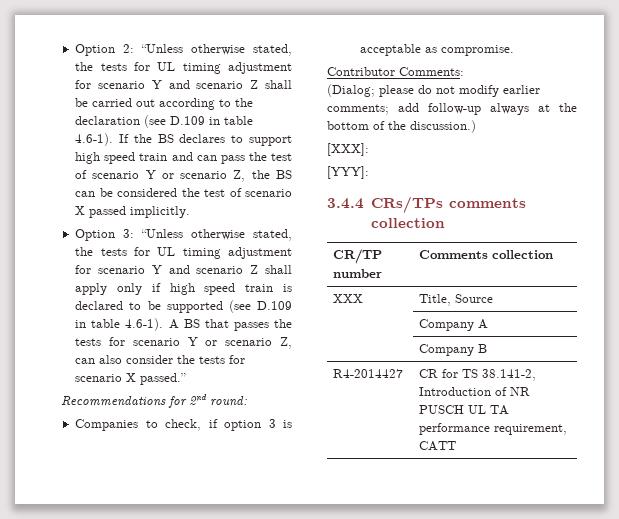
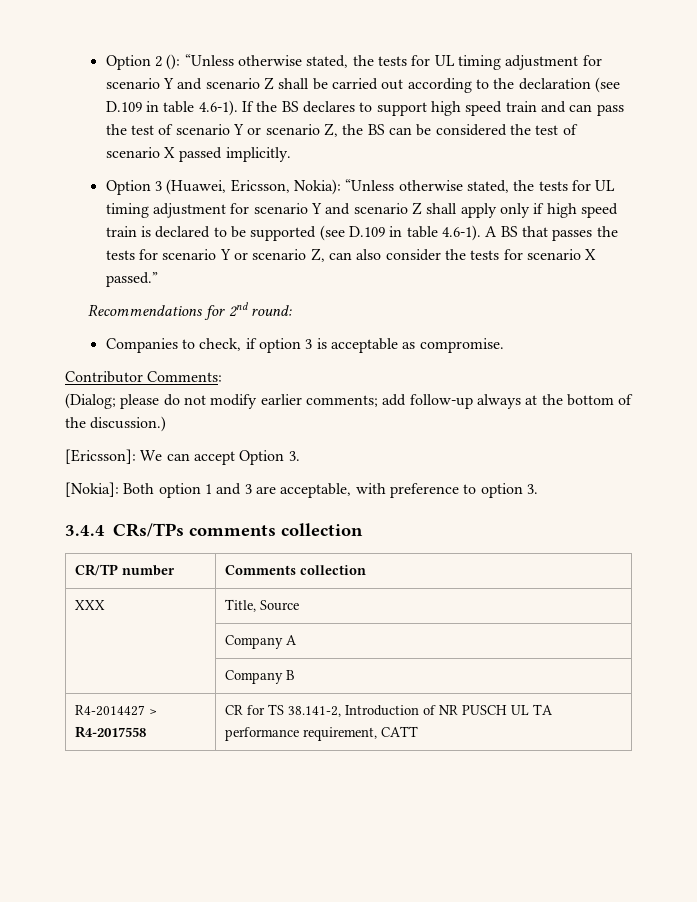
[75,44,135,56] Option 2: -> [105,54,181,70] Option 2 ():
[123,229,135,238] 3: -> [155,179,341,195] 3 (Huawei, Ericsson, Nokia):
[327,143,369,156] [327,166,369,179] [XXX]: // [YYY]: -> [65,449,300,465] [65,482,538,498] [Ericsson]: We can accept Option 3. // [Nokia]: Both option 1 and 3 are acceptable, with preference to option 3.
(403, 373) none -> [148,709,157,715] [74,726,146,738] > R4-2017558

